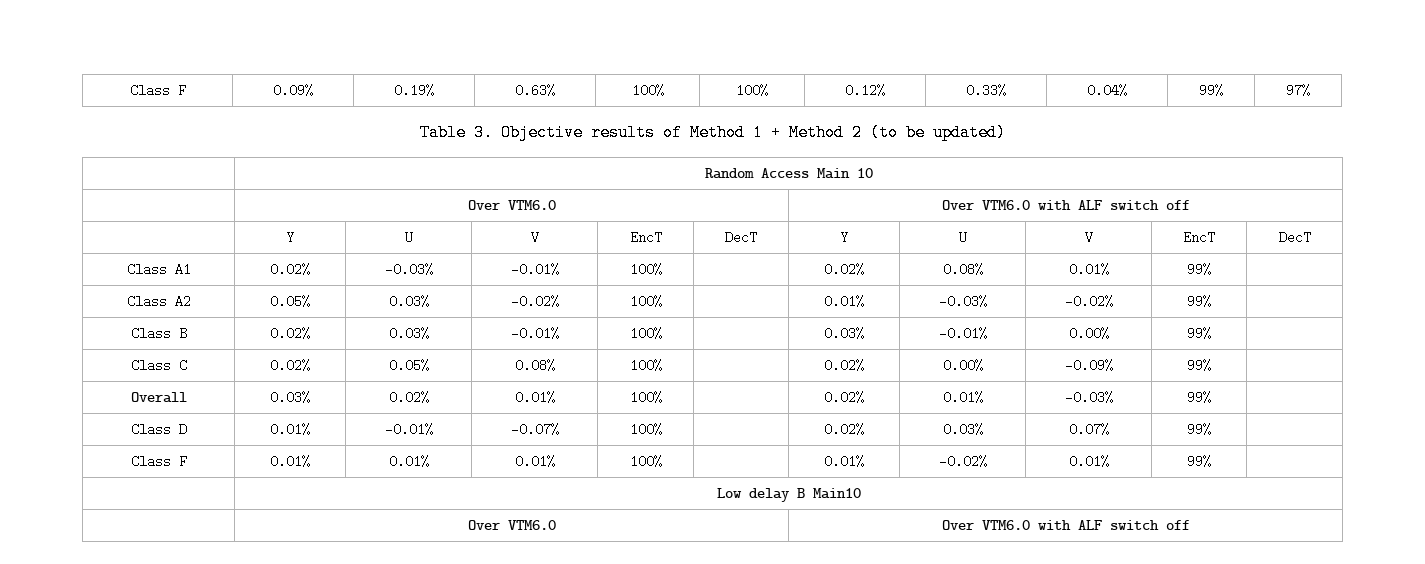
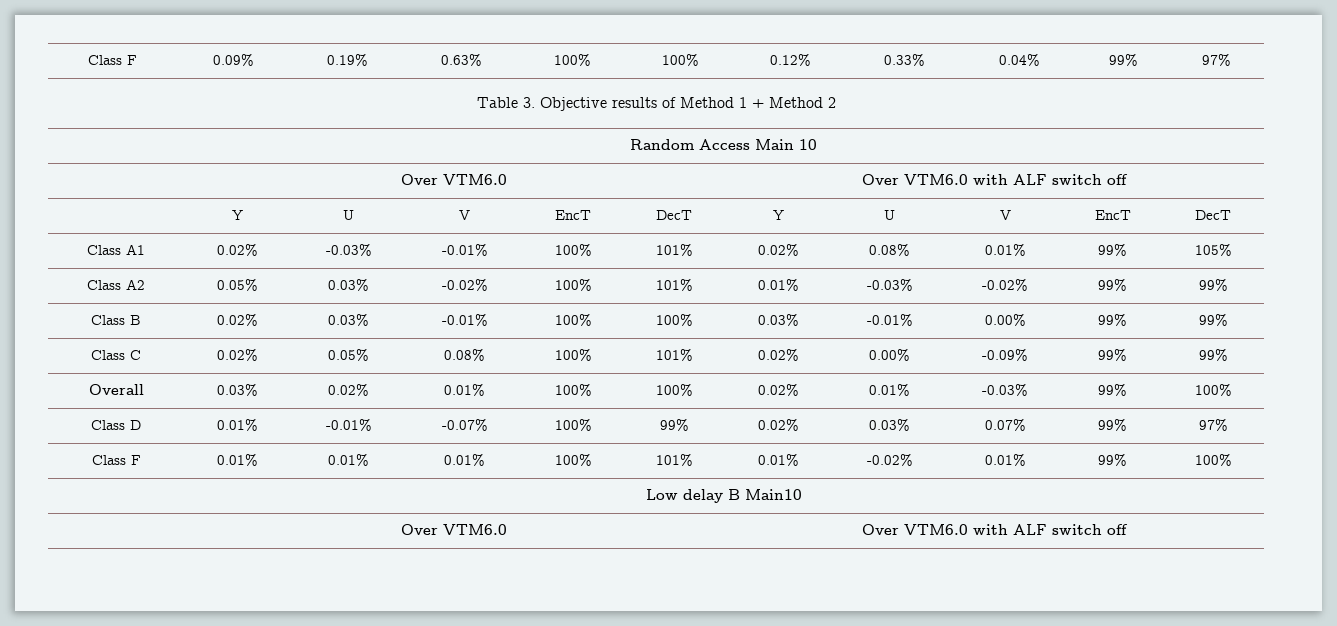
[870,124,1006,141] (to be updated) -> (836, 102) none
(662, 269) none -> [655,243,693,256] 101%
(1211, 269) none -> [1194,243,1232,256] 105%
(662, 301) none -> [655,278,693,291] 101%
(1211, 301) none -> [1198,278,1228,291] 99%
(662, 333) none -> [655,313,693,326] 100%
(1211, 333) none -> [1198,313,1228,326] 99%
(662, 365) none -> [655,348,693,361] 101%
(1211, 365) none -> [1198,348,1228,361] 99%
(662, 397) none -> [655,383,693,396] 100%
(1211, 397) none -> [1194,383,1232,396] 100%
(662, 429) none -> [659,418,689,431] 99%
(1211, 429) none -> [1198,418,1228,431] 97%
(662, 461) none -> [655,453,693,466] 101%
(1211, 461) none -> [1194,453,1232,466] 100%

